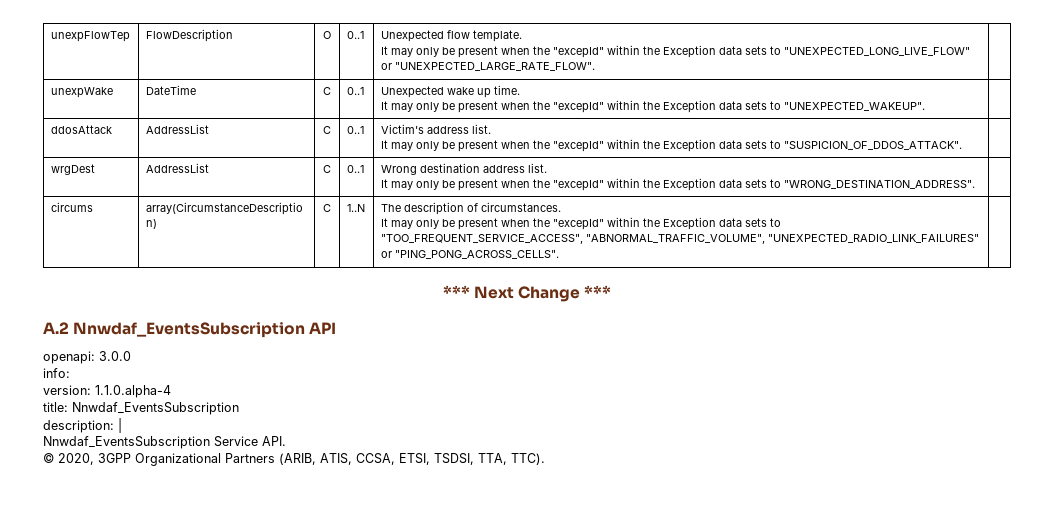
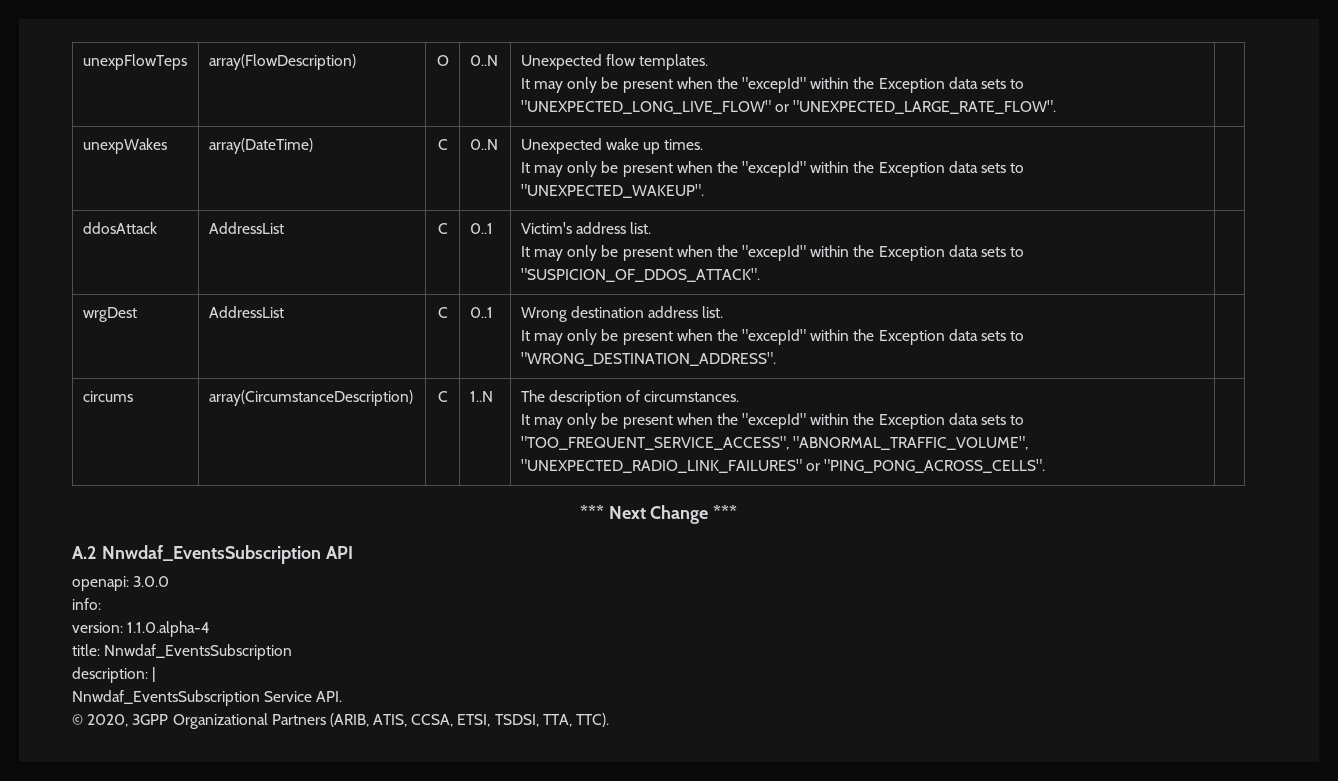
[50,31,130,42] [145,29,233,42] unexpFlowTep | FlowDescription -> [82,54,187,70] [208,54,356,70] unexpFlowTeps | array(FlowDescription)
[346,31,364,39] 0..1 -> [469,55,498,66] 0..N
[472,30,522,42] template. -> [639,54,709,70] templates.
[50,87,113,98] [145,85,196,95] [323,87,331,95] [346,87,364,95] unexpWake | DateTime | C | 0..1 -> [82,138,167,154] [208,138,313,154] [437,139,448,150] [469,139,498,150] unexpWakes | array(DateTime) | C | 0..N
[493,85,520,95] time. -> [664,139,704,150] times.

